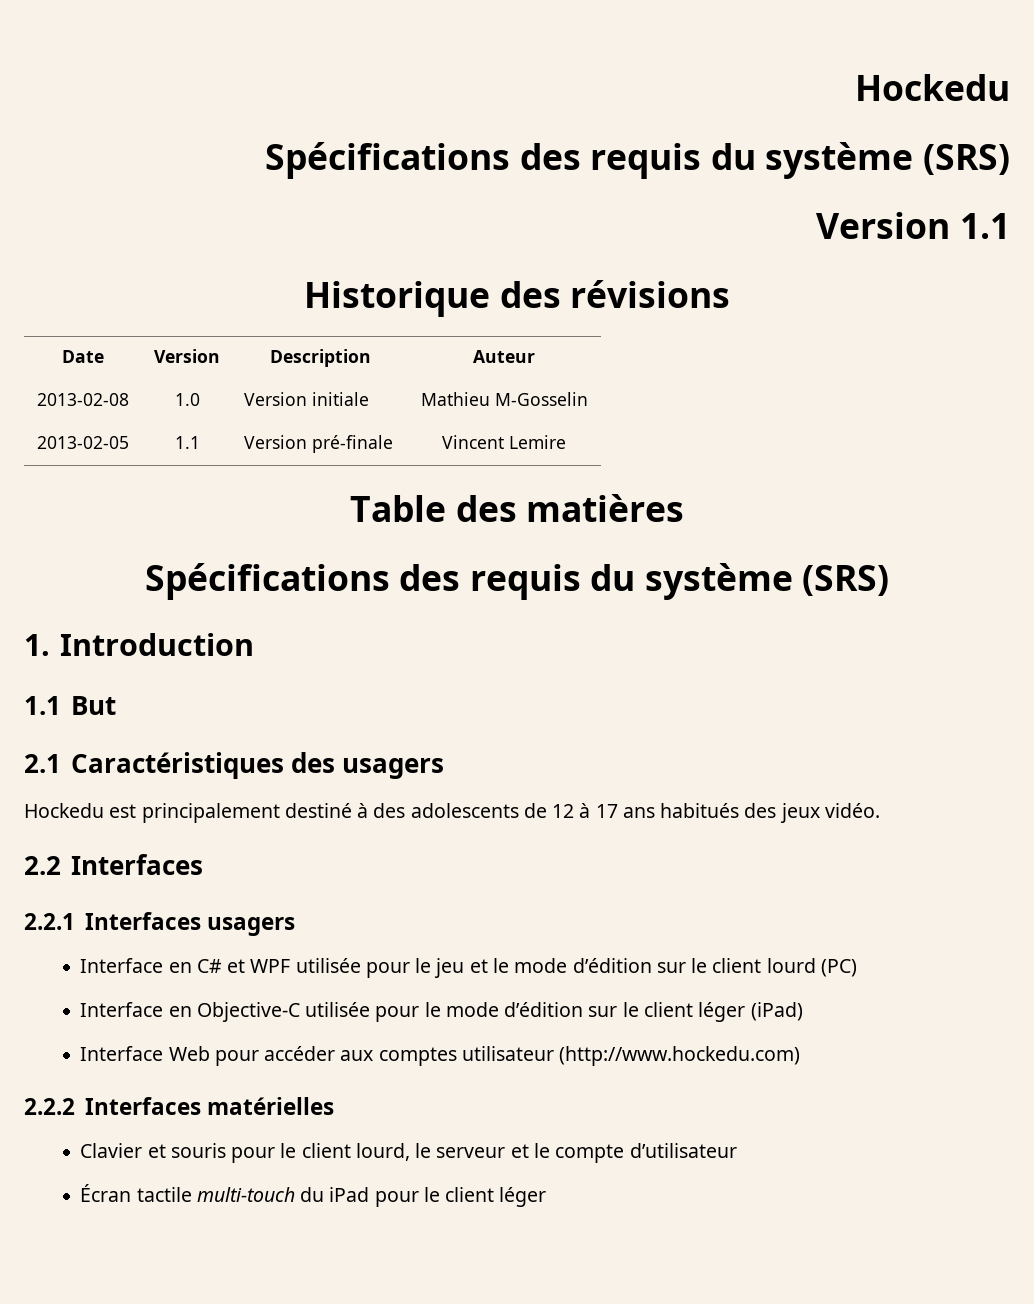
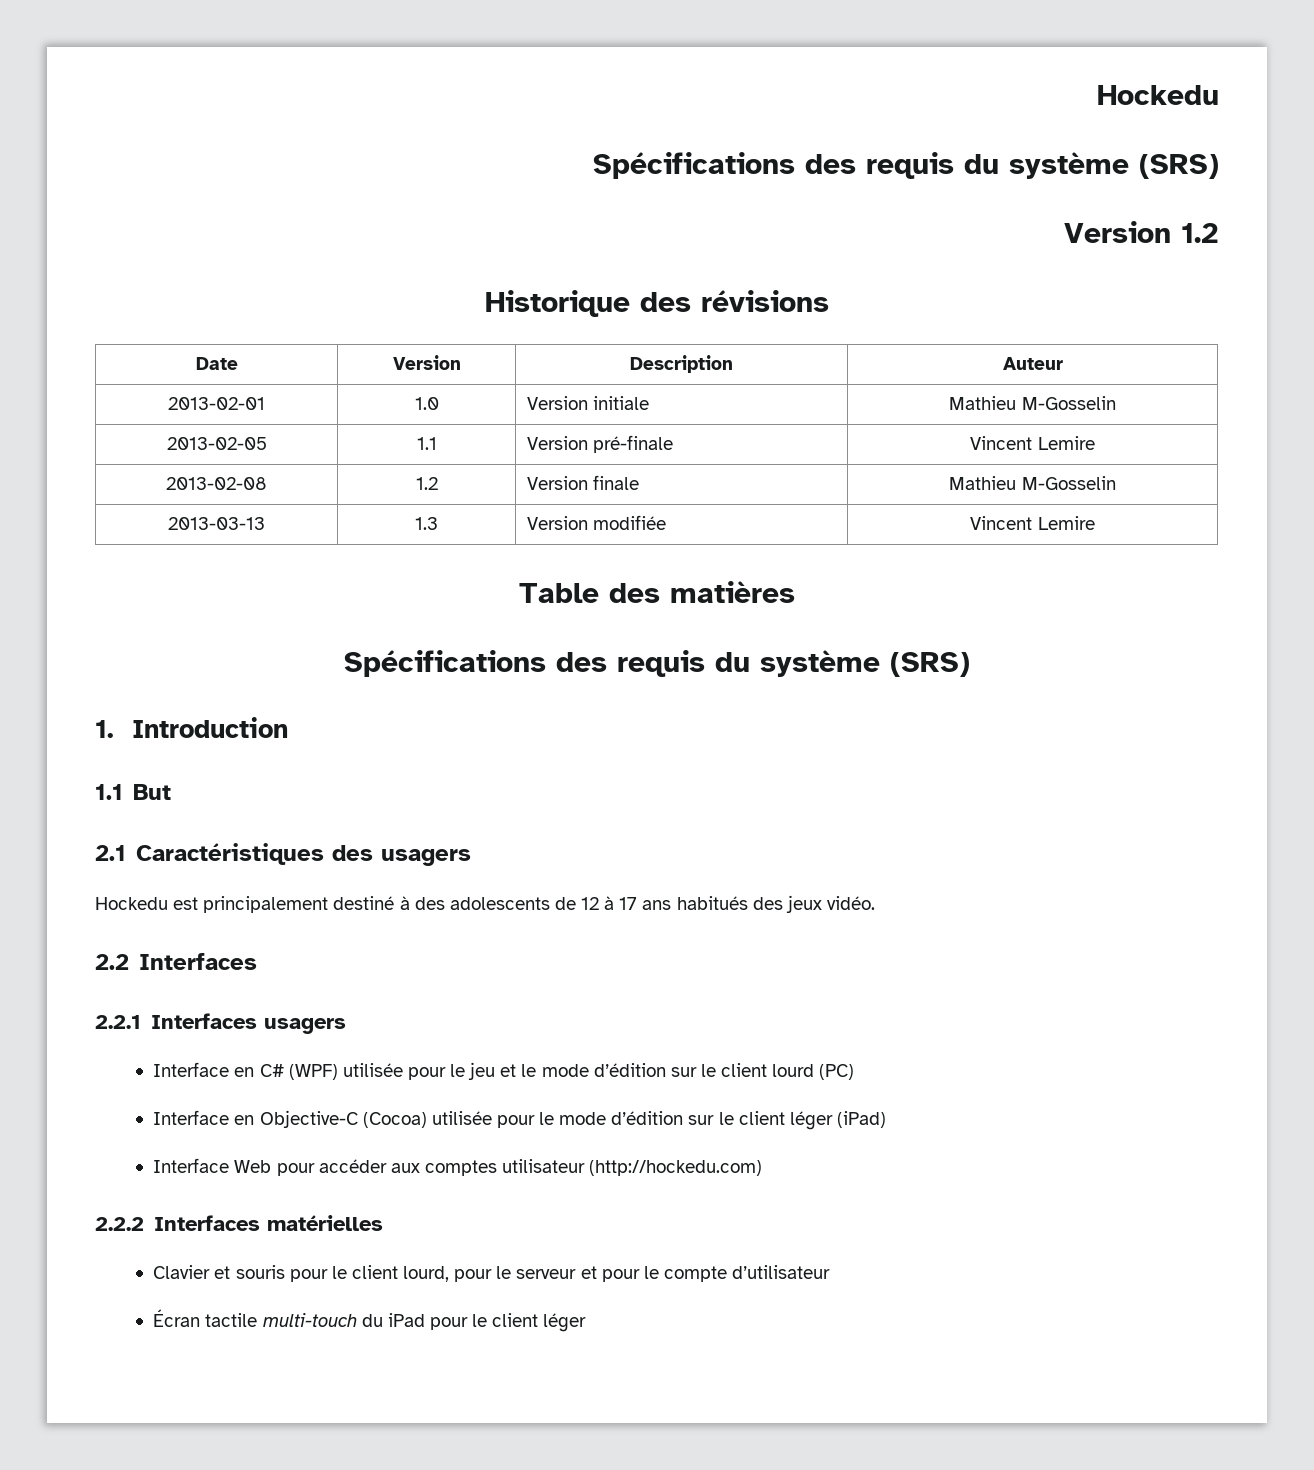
[960,213,1010,239] 1.1 -> [1181,223,1219,243] 1.2
[37,393,129,406] 2013-02-08 -> [168,397,265,410] 2013-02-01
(566, 442) none -> [166,477,267,490] [415,477,438,490] [526,475,639,490] [949,476,1116,490] [168,517,265,530] [415,517,438,530] [526,515,666,530] [970,516,1095,530] // 2013-02-08 | 1.2 | Version finale | Mathieu M-Gosselin // 2013-03-13 | 1.3 | Version modifiée | Vincent Lemire
[227,959,291,973] et WPF -> [288,1064,338,1080] (WPF)
(300, 1012) none -> [362,1112,427,1128] (Cocoa)
[559,1046,801,1066] (http://www.hockedu.com) -> [589,1160,763,1176] (http://hockedu.com)
(410, 1152) none -> [454,1269,493,1282] pour
(529, 1151) none -> [601,1269,640,1282] pour

